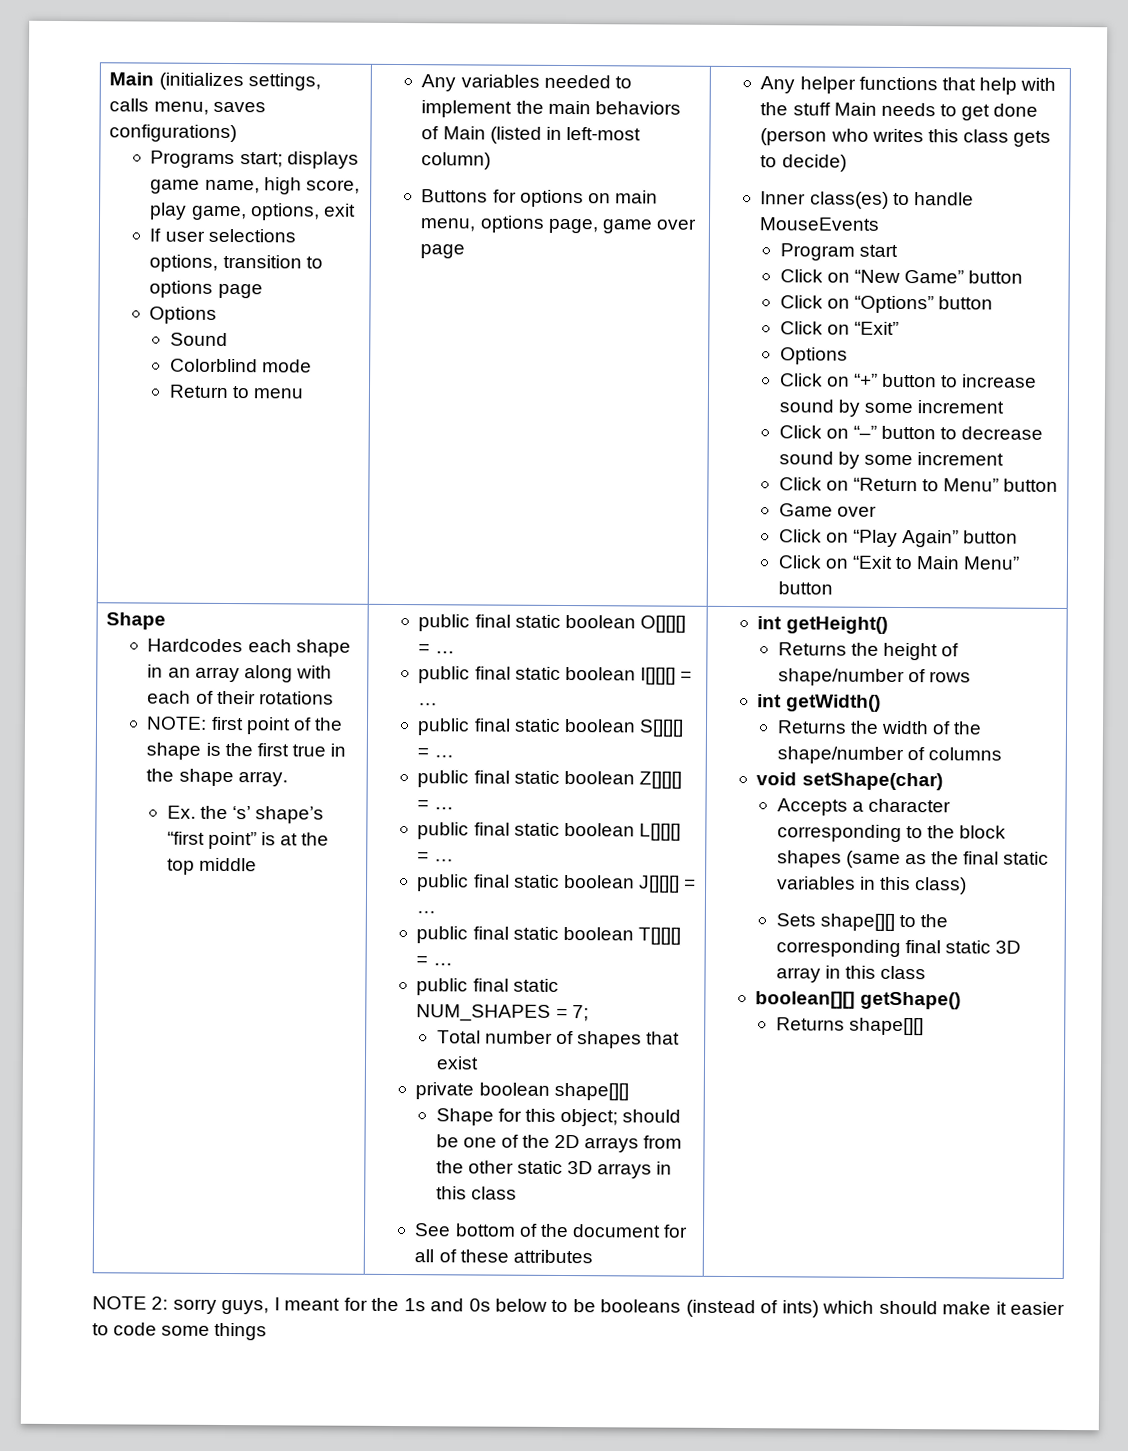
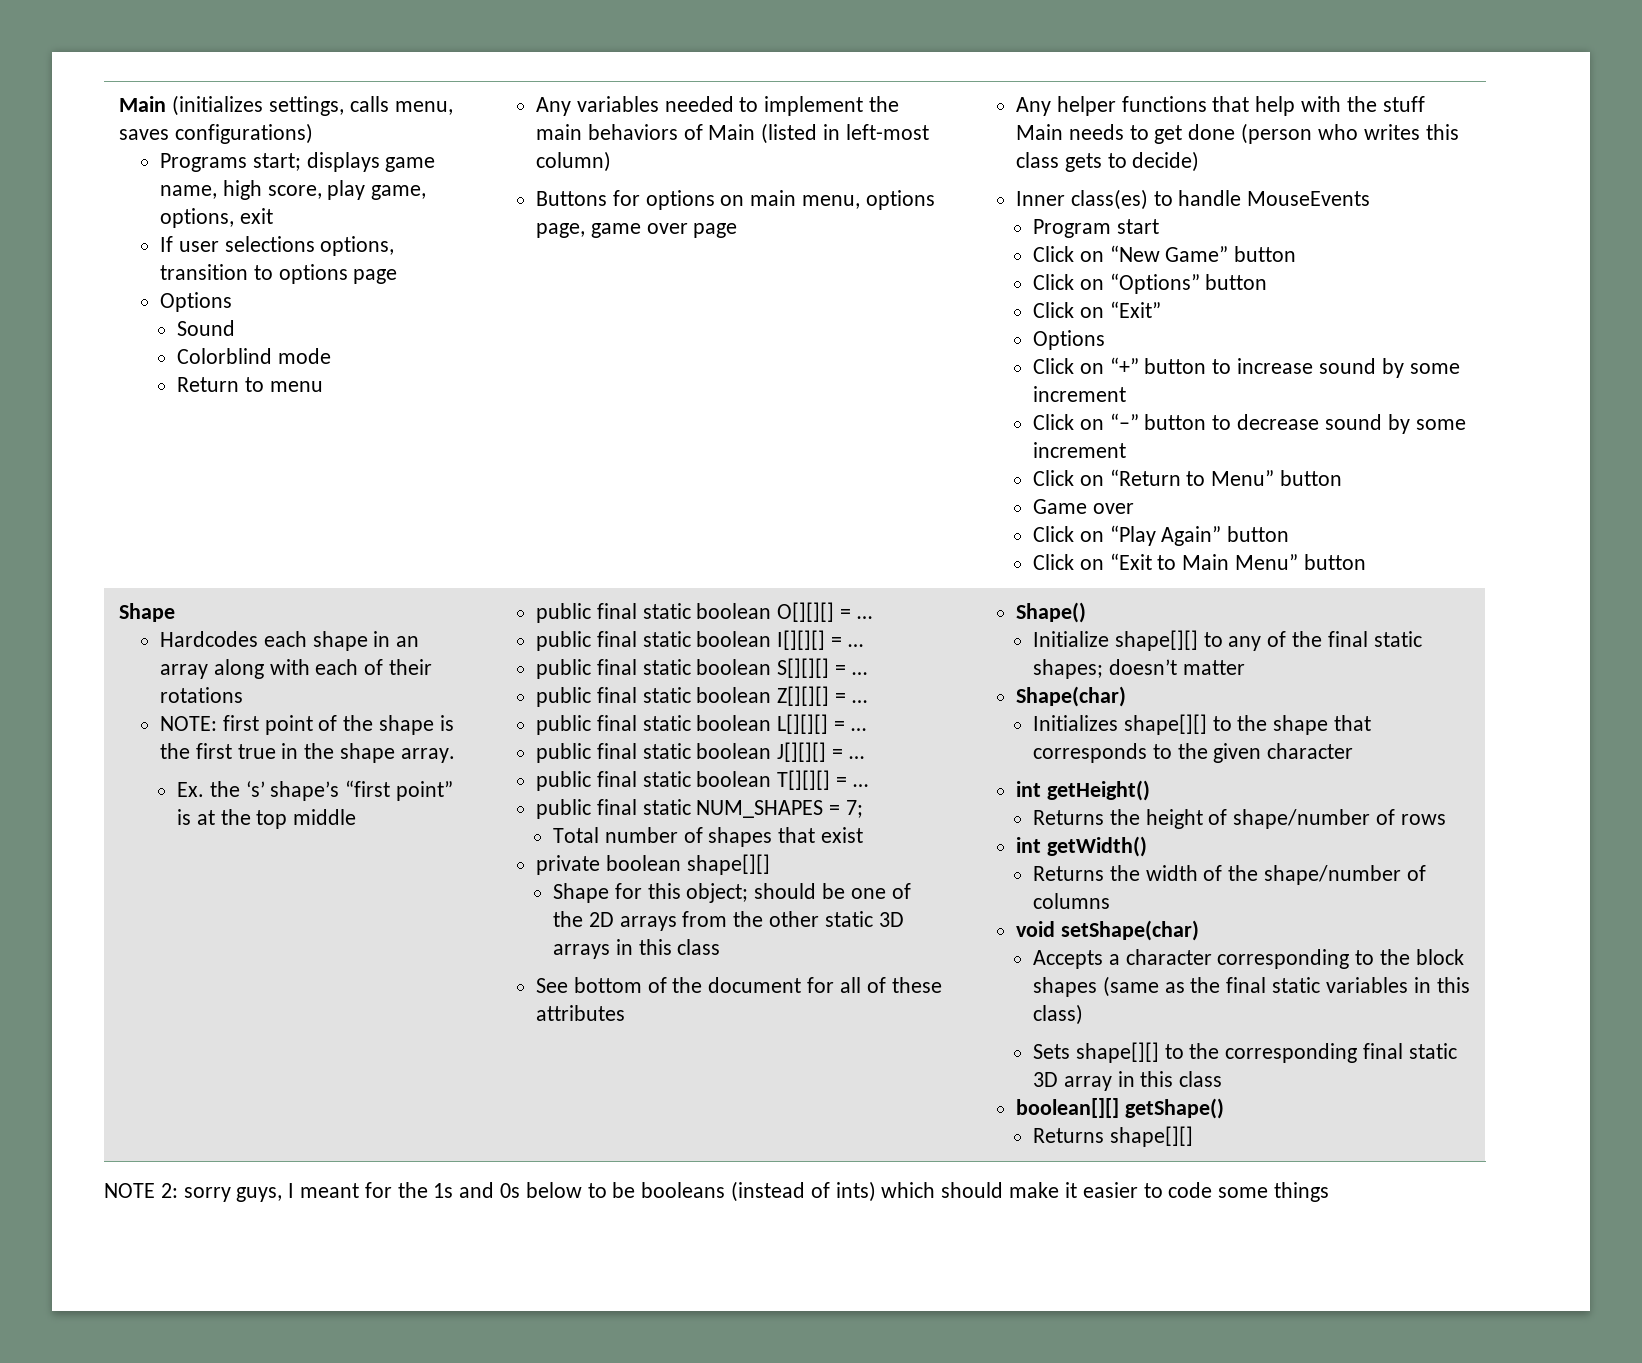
(593, 1256) none -> [1016,602,1087,623] [1033,630,1422,651] [1033,659,1245,679] [1016,686,1127,707] [1033,714,1372,735] [1033,743,1354,763] Shape() // Initialize shape[][] to any of the final static shapes; doesn’t matter // Shape(char) // Initializes shape[][] to the shape that corresponds to the given character //

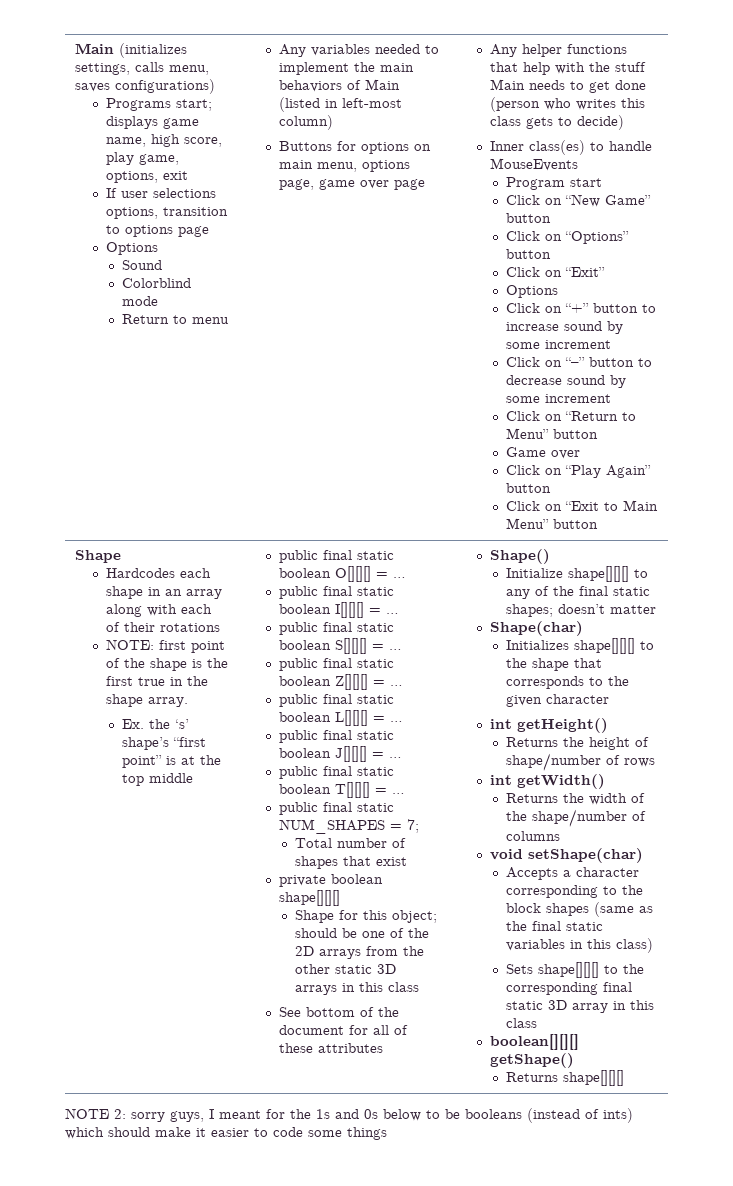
[686,854,770,875] shape[][] -> [279,890,341,906] shape[][][]
[1114,630,1198,651] shape[][] -> [567,566,629,582] shape[][][]
[1123,714,1207,735] shape[][] -> [573,638,635,654] shape[][][]
[1075,1042,1159,1063] shape[][] -> [537,962,599,978] shape[][][]
[1016,1098,1120,1118] boolean[][] -> [490,1034,580,1050] boolean[][][]
[1109,1126,1193,1147] shape[][] -> [562,1070,624,1086] shape[][][]

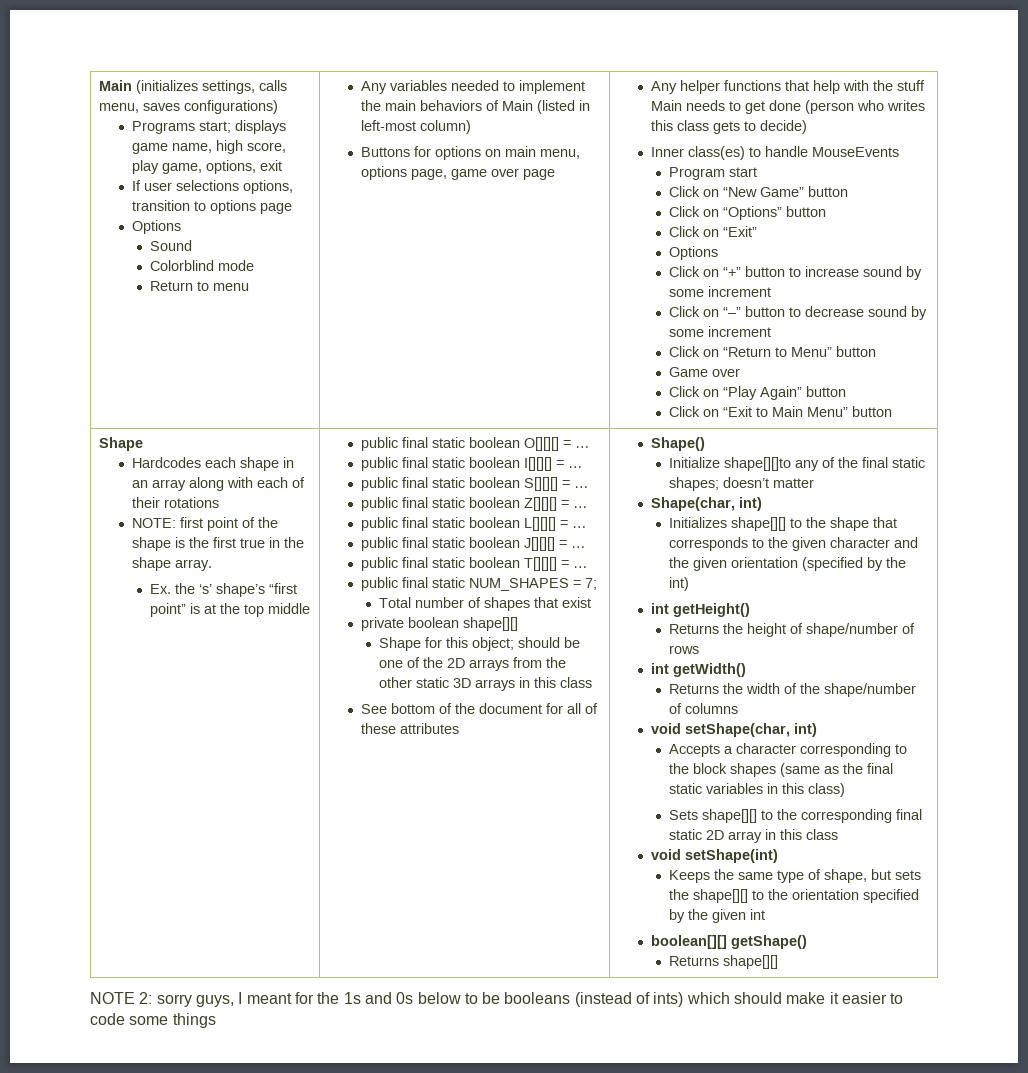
[279,890,341,906] shape[][][] -> [463,617,519,631] shape[][]
[567,566,648,582] shape[][][] to -> [724,457,792,471] shape[][]to
[490,621,584,636] Shape(char) -> [651,497,763,511] Shape(char, int)
[573,638,635,654] shape[][][] -> [731,517,787,531] shape[][]
(609, 699) none -> [894,537,919,548] [669,557,907,571] [669,577,690,591] and the given orientation (specified by the int)
[528,848,644,863] setShape(char) -> [685,723,818,737] setShape(char, int)
[537,962,599,978] shape[][][] -> [702,809,758,823] shape[][]
[547,1000,567,1010] 3D -> [706,830,725,840] 2D
[490,1034,580,1050] boolean[][][] -> [651,849,779,863] [669,869,922,883] [669,889,920,903] [669,909,766,923] [651,935,728,949] void setShape(int) // Keeps the same type of shape, but sets the shape[][] to the orientation specified by the given int // boolean[][]
[562,1070,624,1086] shape[][][] -> [723,955,779,969] shape[][]

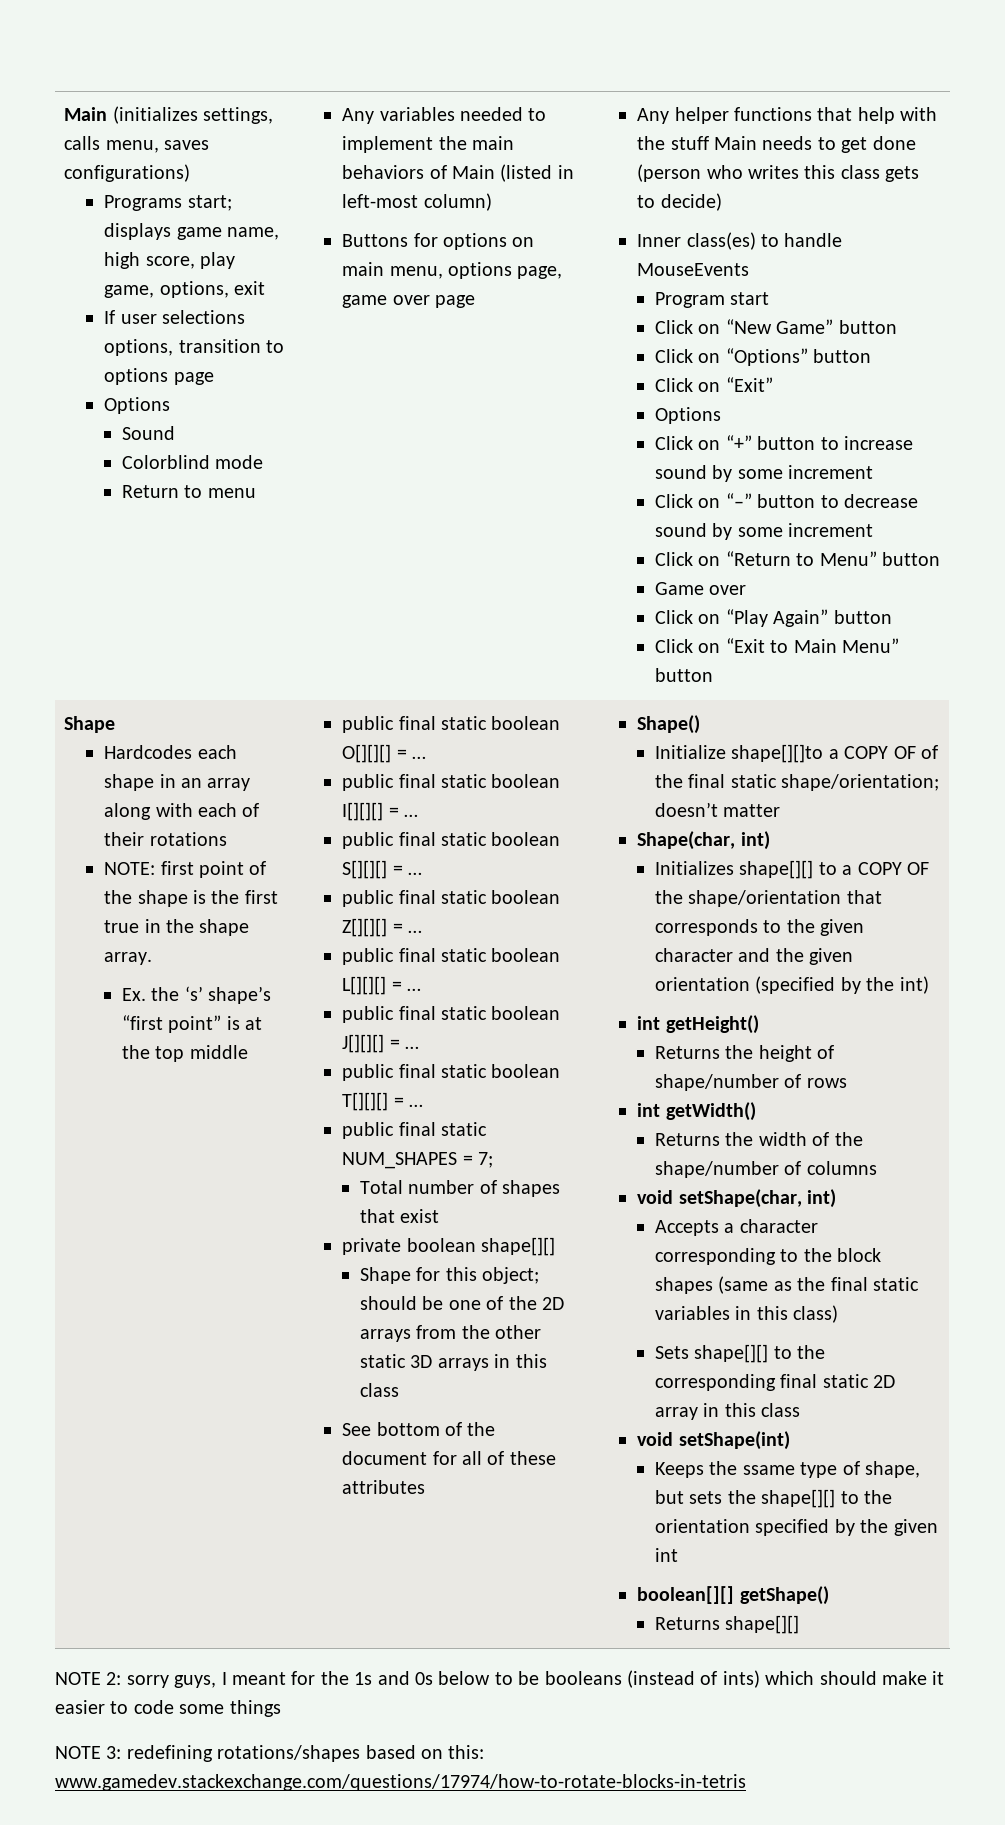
[795,460,820,471] any -> [828,746,916,759] a COPY OF
[669,477,720,491] shapes; -> [781,774,940,791] shape/orientation;
[806,517,870,531] the shape -> [842,862,930,875] [655,890,842,907] a COPY OF the shape/orientation
[738,872,774,880] same -> [742,1465,795,1475] ssame
(216, 1020) none -> [55,1745,485,1762] [55,1774,746,1791] // NOTE 3: redefining rotations/shapes based on this: www.gamedev.stackexchange.com/questions/17974/how-to-rotate-blocks-in-tetris

